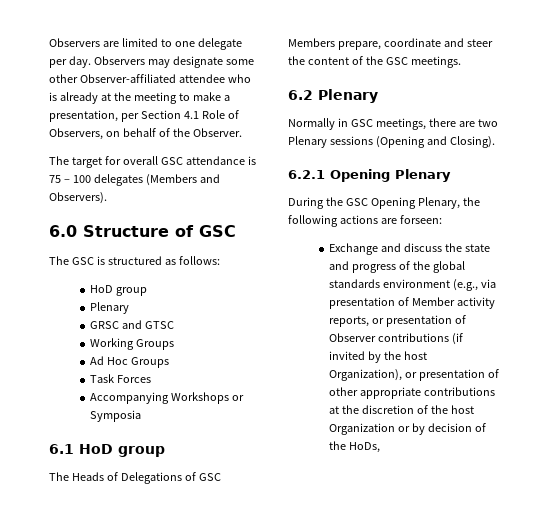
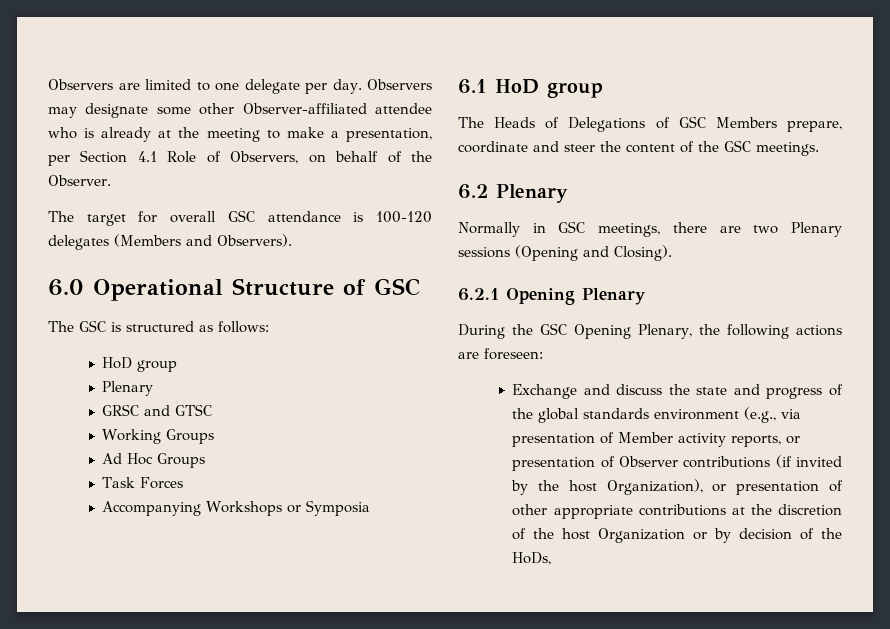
[49,175,91,183] 75 – 100 -> [376,211,433,223] 100-120
(77, 231) none -> [93,279,223,301] Operational
[399,215,442,224] forseen: -> [484,348,543,360] foreseen:

